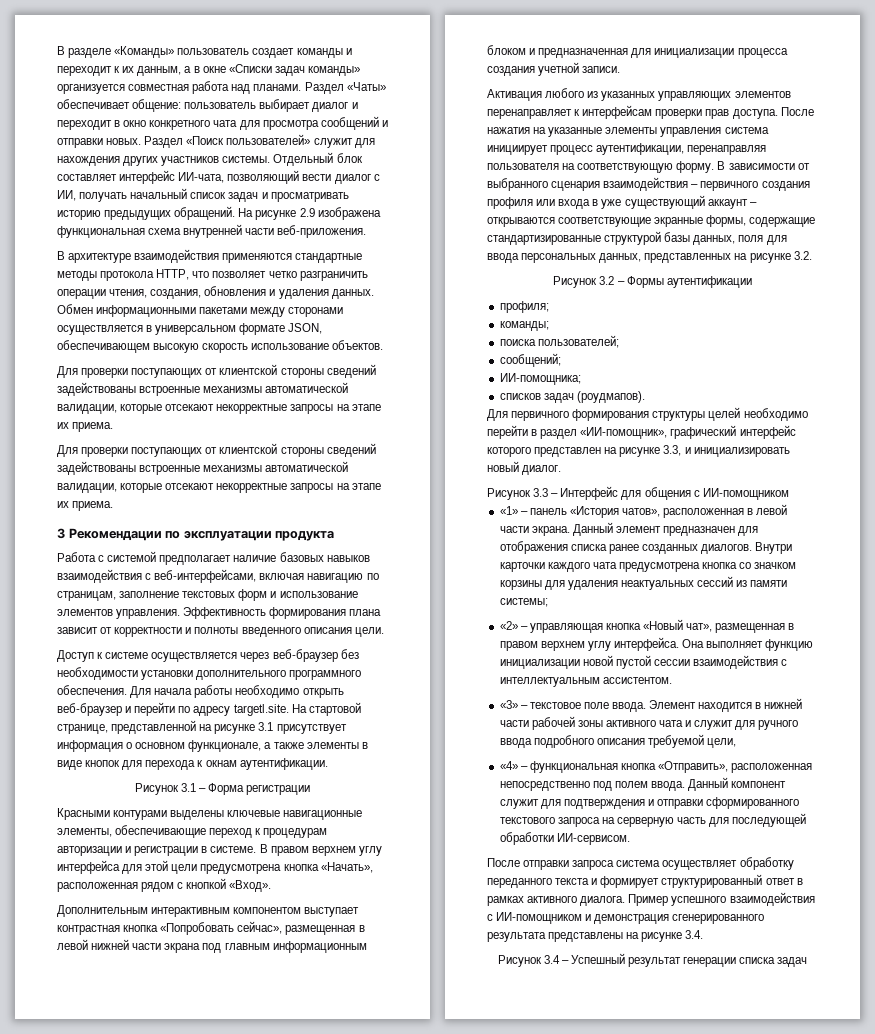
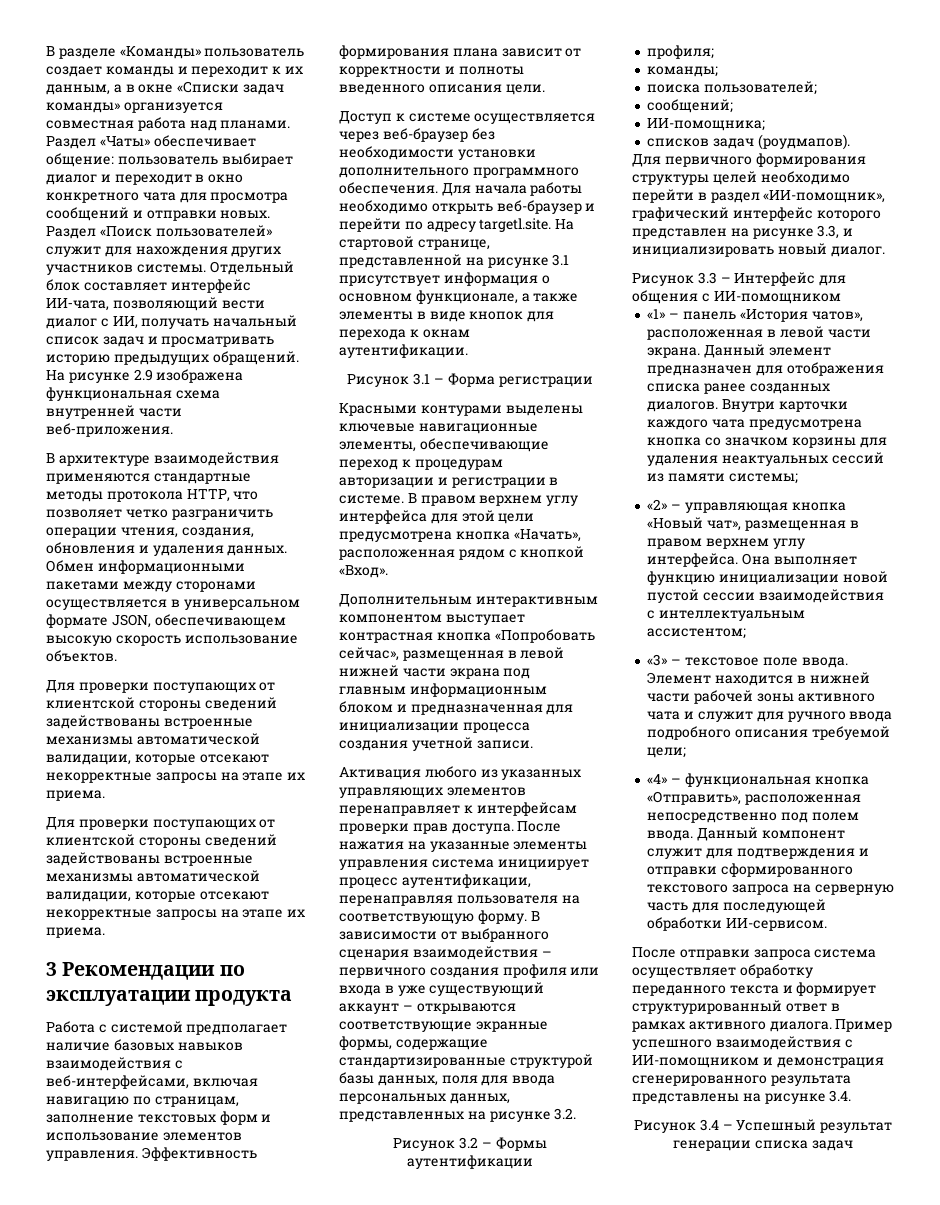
[602,677,672,684] ассистентом. -> [647,628,747,639] ассистентом;
[707,738,737,748] цели, -> [647,747,687,758] цели;

